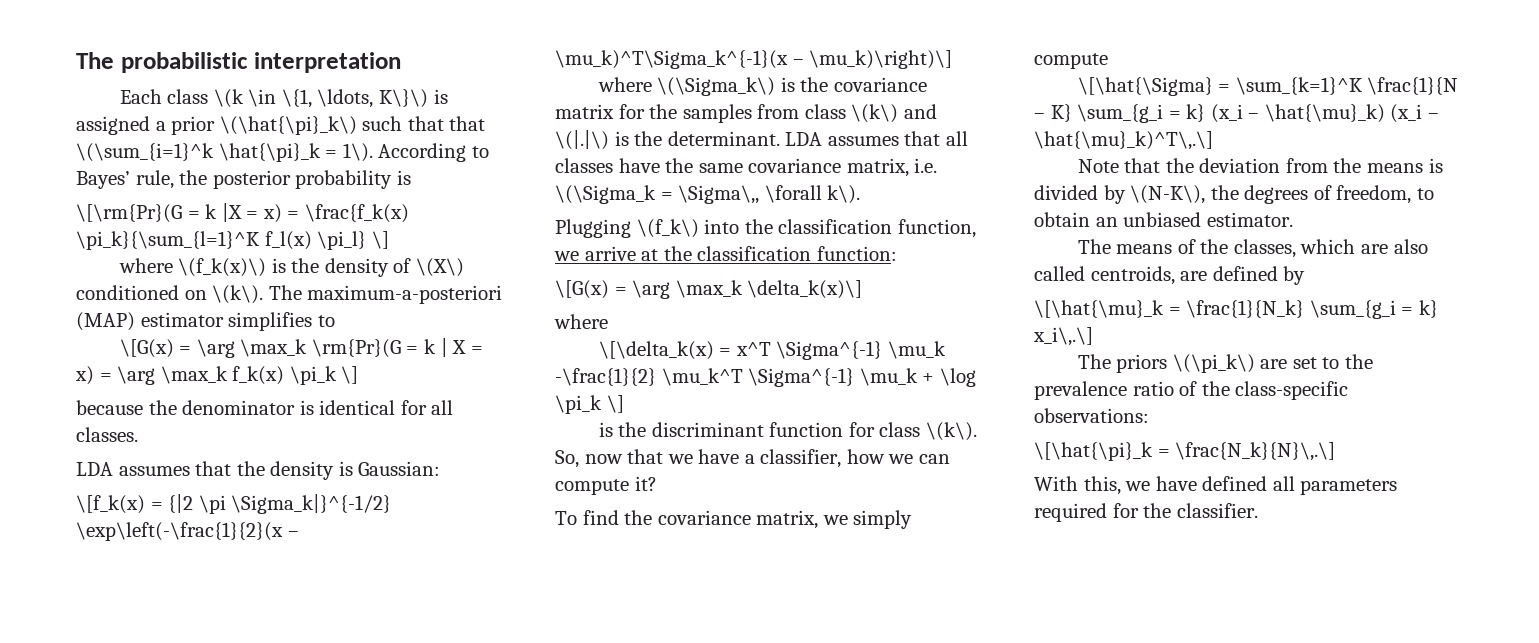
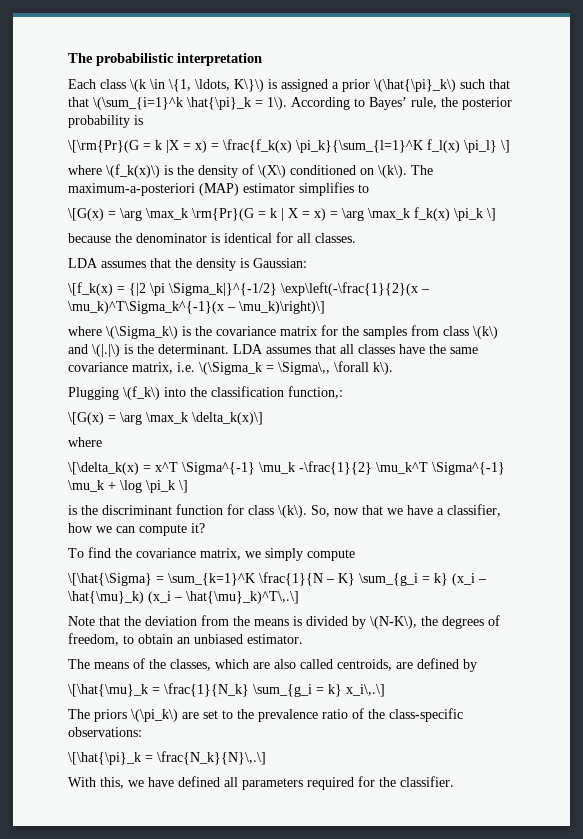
[897,219,976,238] [554,246,897,261] function, we arrive at the classification function: -> [288,386,343,399] function,:

